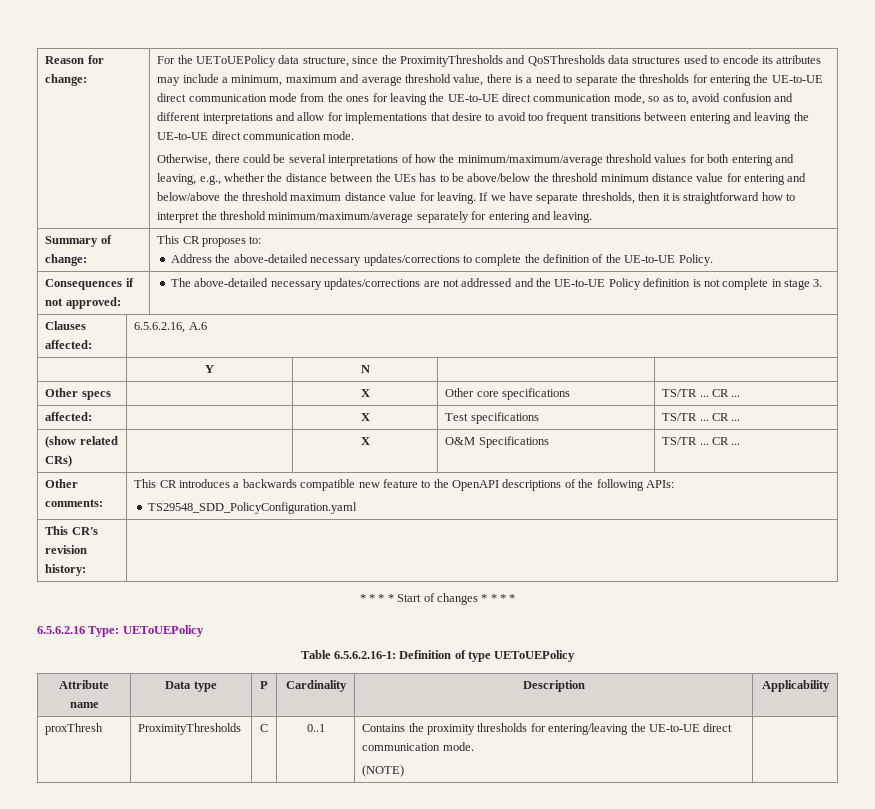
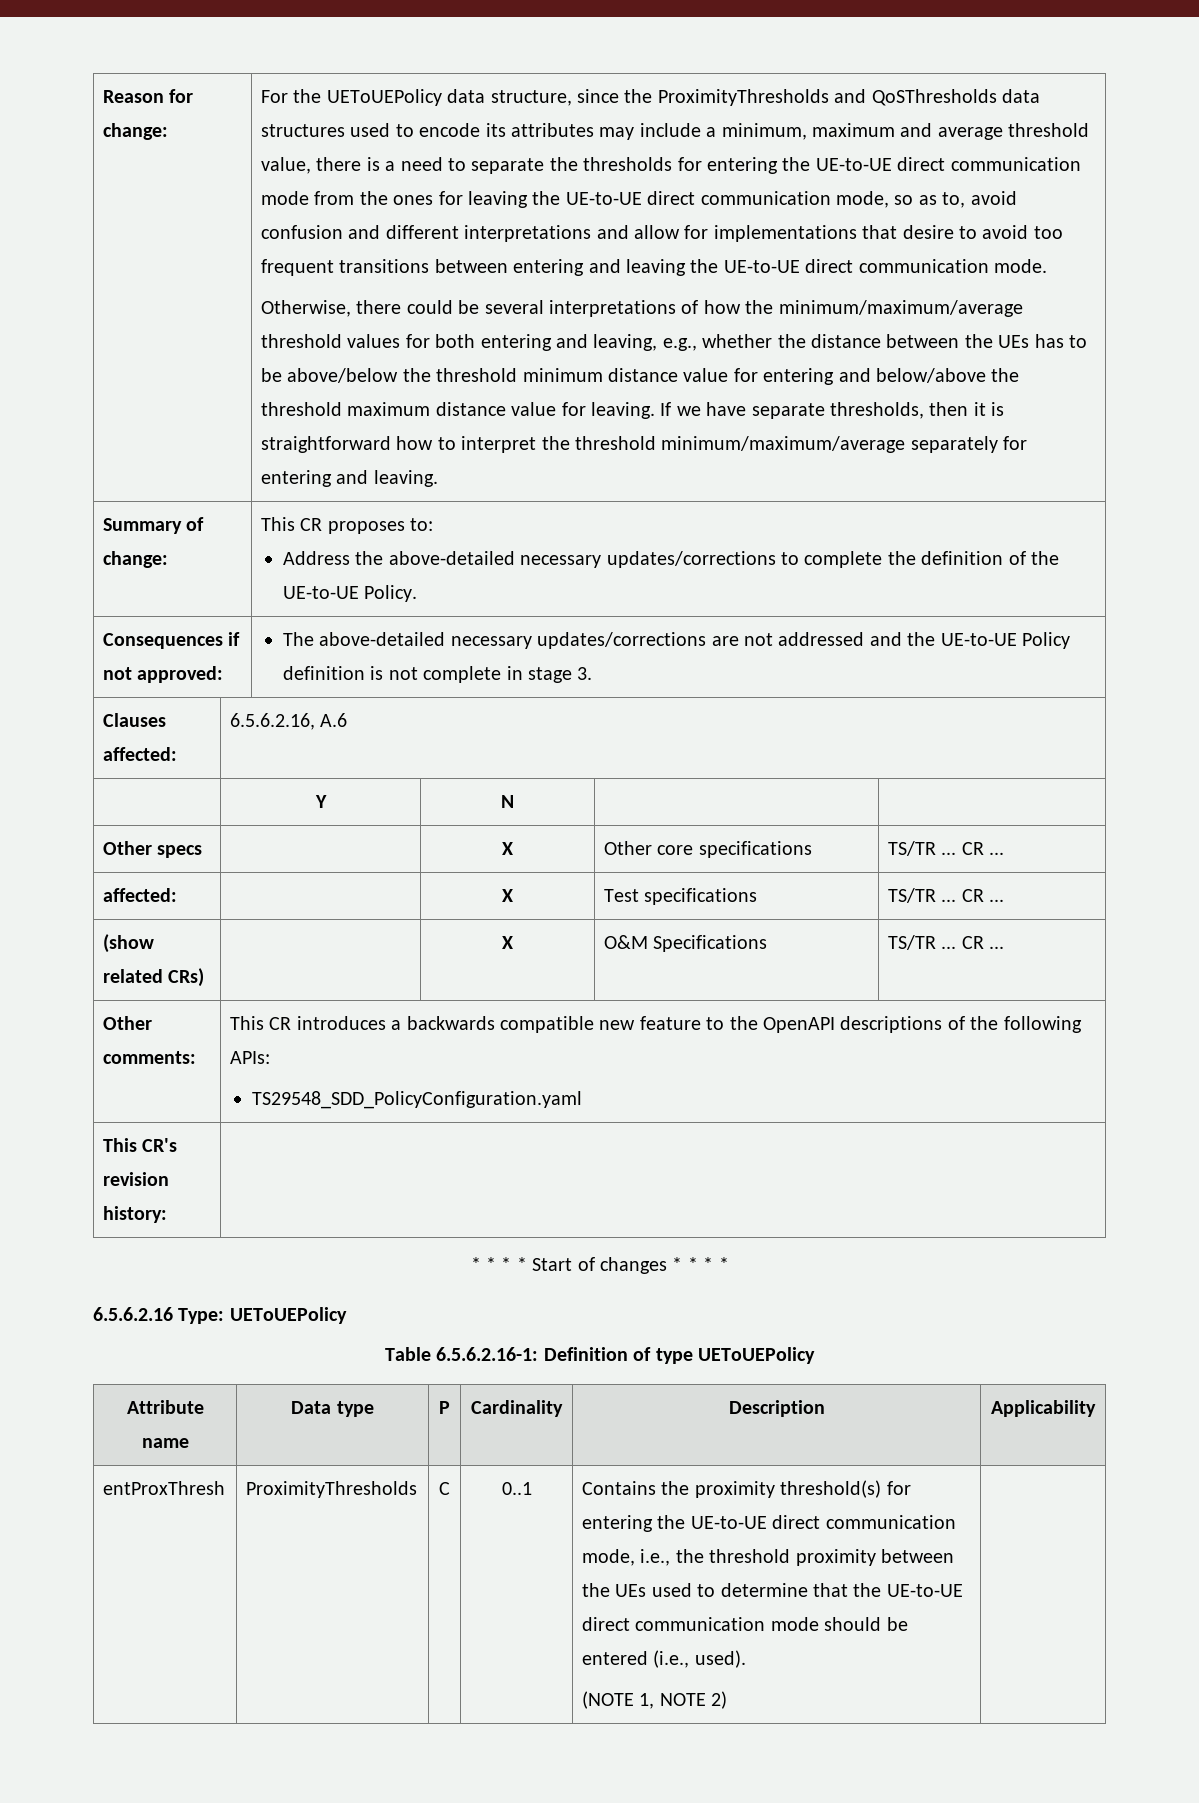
[45,723,104,735] proxThresh -> [102,1481,225,1495] entProxThresh
[477,723,733,735] [362,742,474,751] [362,765,405,777] thresholds for entering/leaving the UE-to-UE direct communication mode. // (NOTE) -> [780,1480,911,1498] [581,1515,956,1532] [581,1549,954,1566] [581,1583,963,1597] [581,1617,908,1631] [581,1650,746,1668] [581,1691,728,1709] threshold(s) for entering the UE-to-UE direct communication mode, i.e., the threshold proximity between the UEs used to determine that the UE-to-UE direct communication mode should be entered (i.e., used). // (NOTE 1, NOTE 2)

